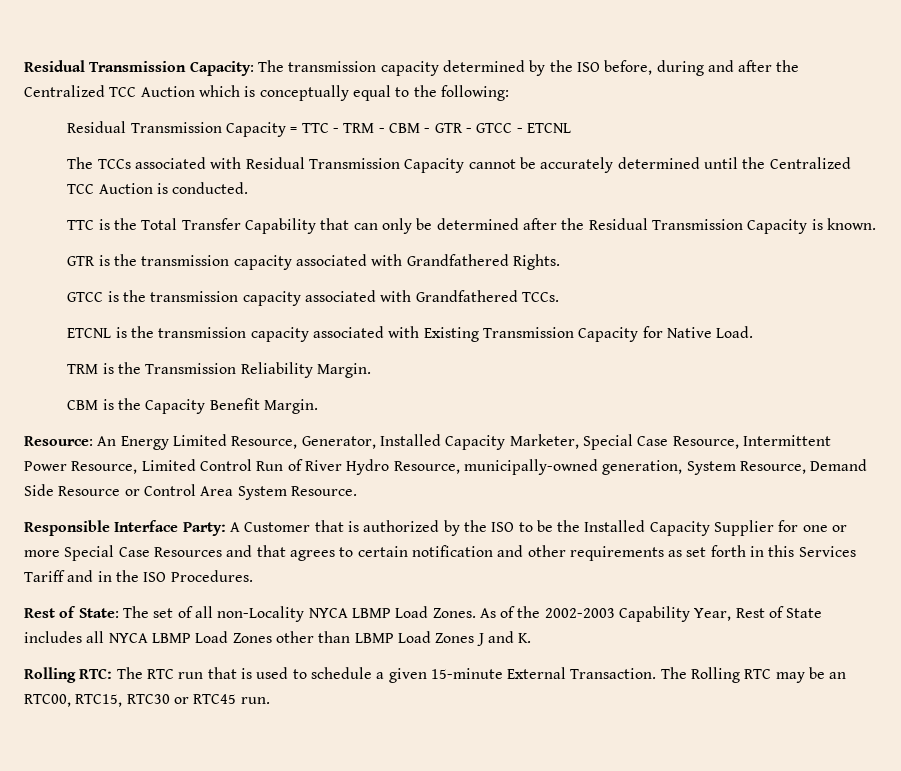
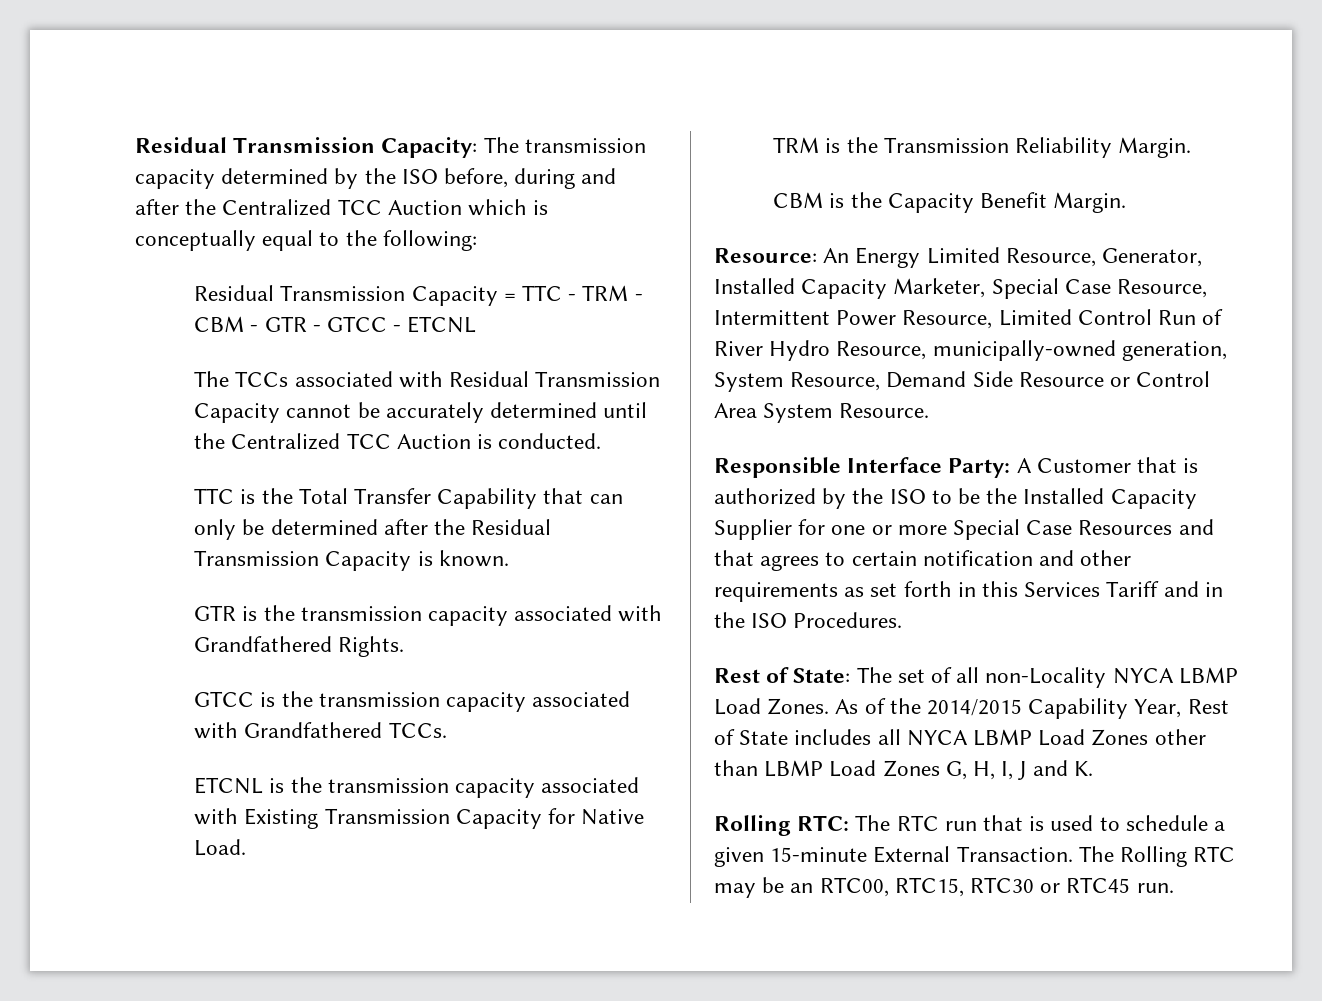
[544,608,615,618] 2002-2003 -> [927,699,1023,716] 2014/2015
(475, 638) none -> [945,761,1014,780] G, H, I,

